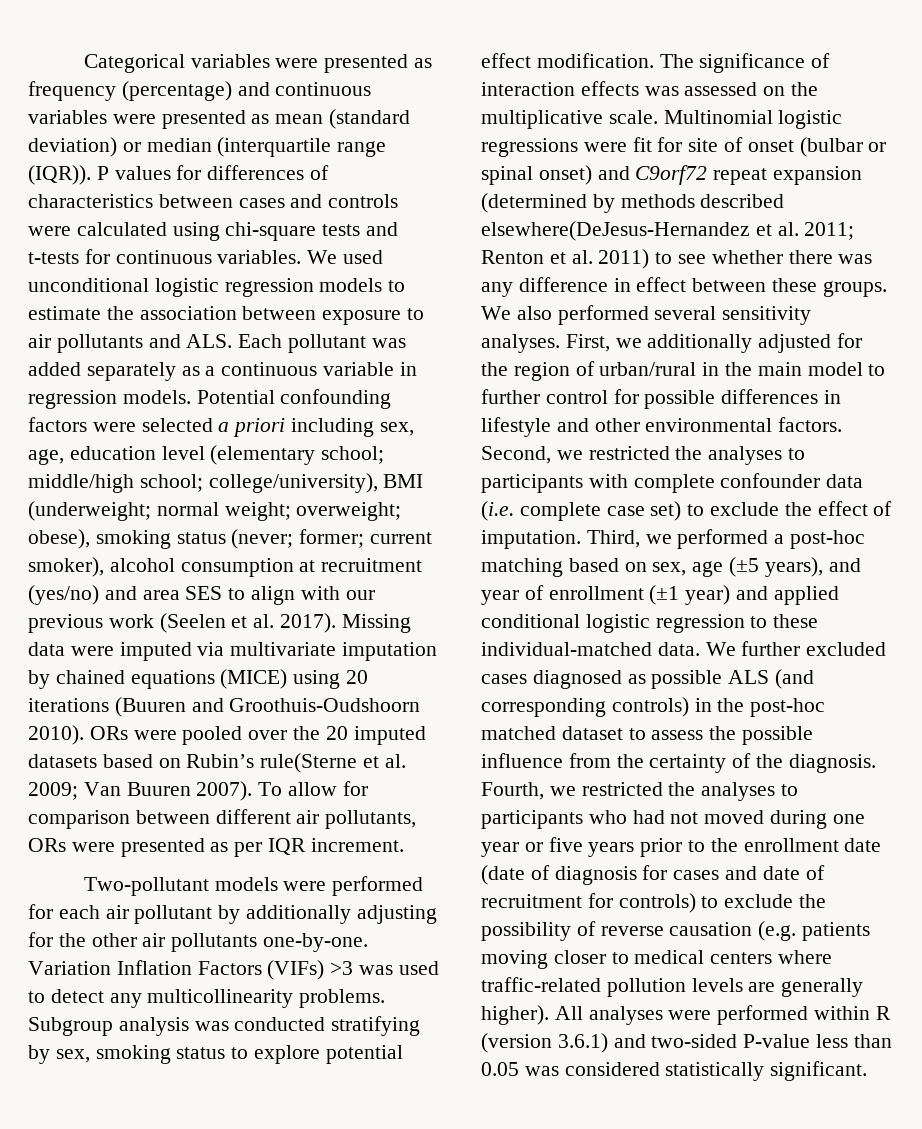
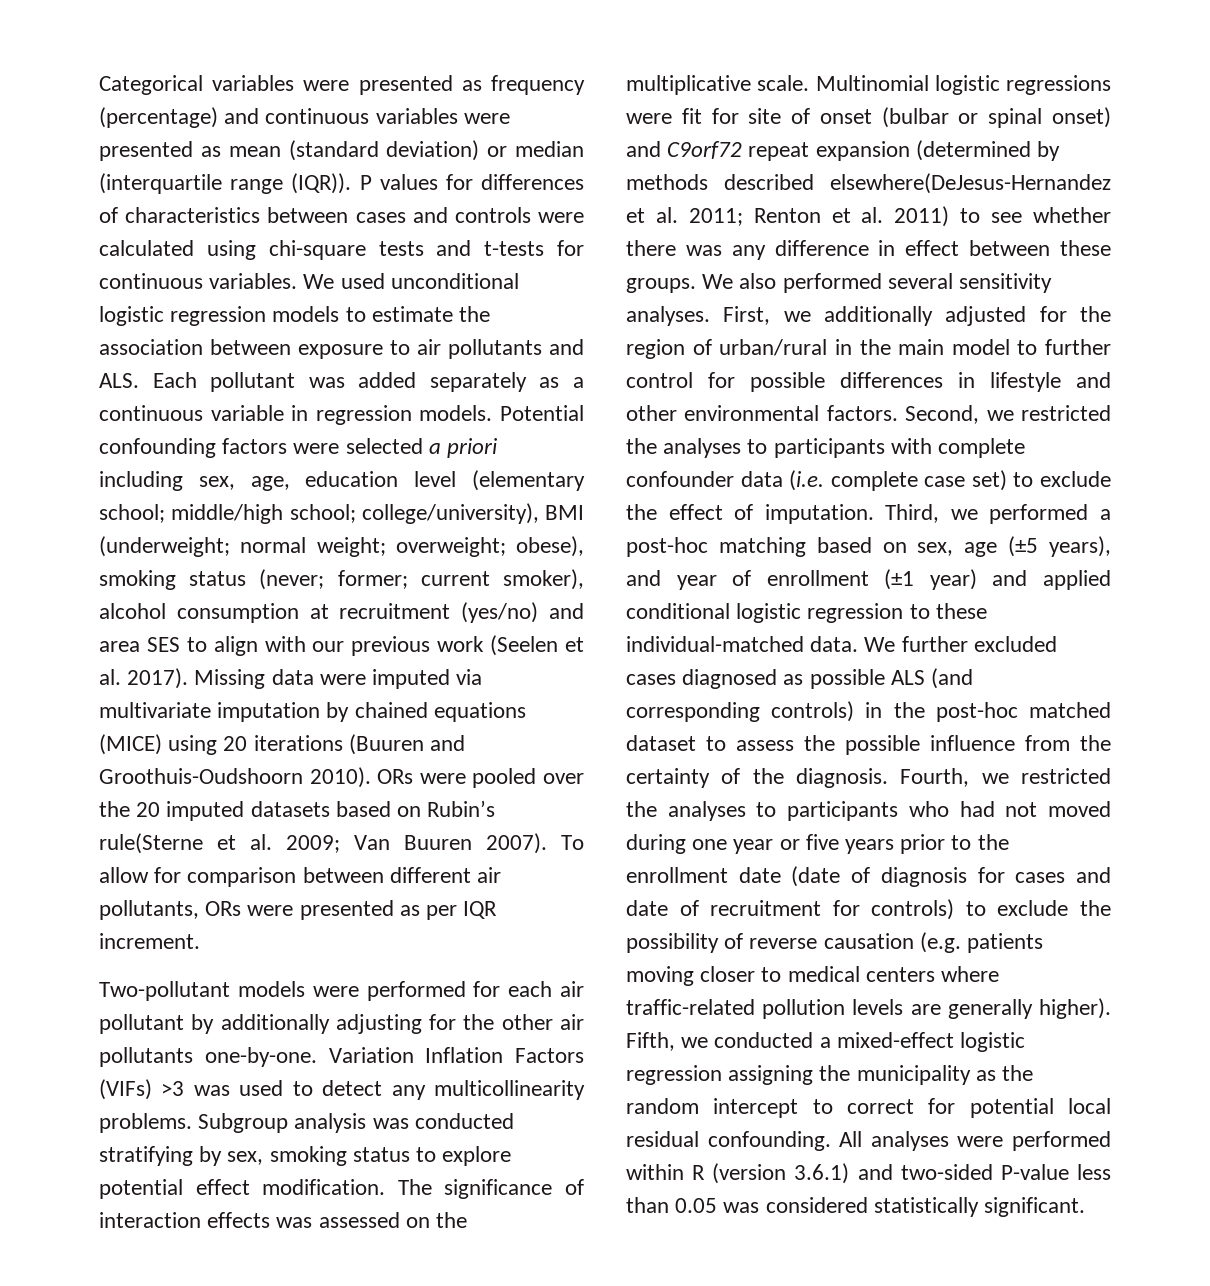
(549, 1015) none -> [626,1032,1026,1052] [626,1065,1034,1085] [626,1098,1111,1118] [626,1131,831,1151] Fifth, we conducted a mixed-effect logistic regression assigning the municipality as the random intercept to correct for potential local residual confounding.

